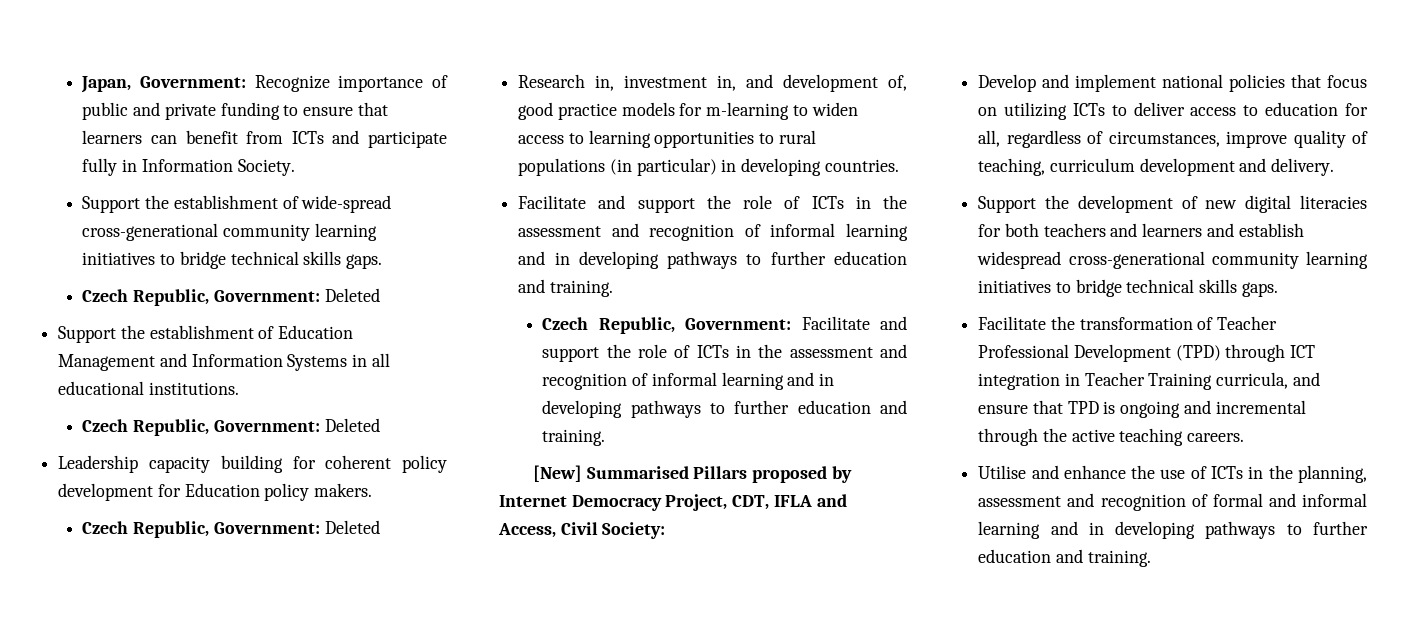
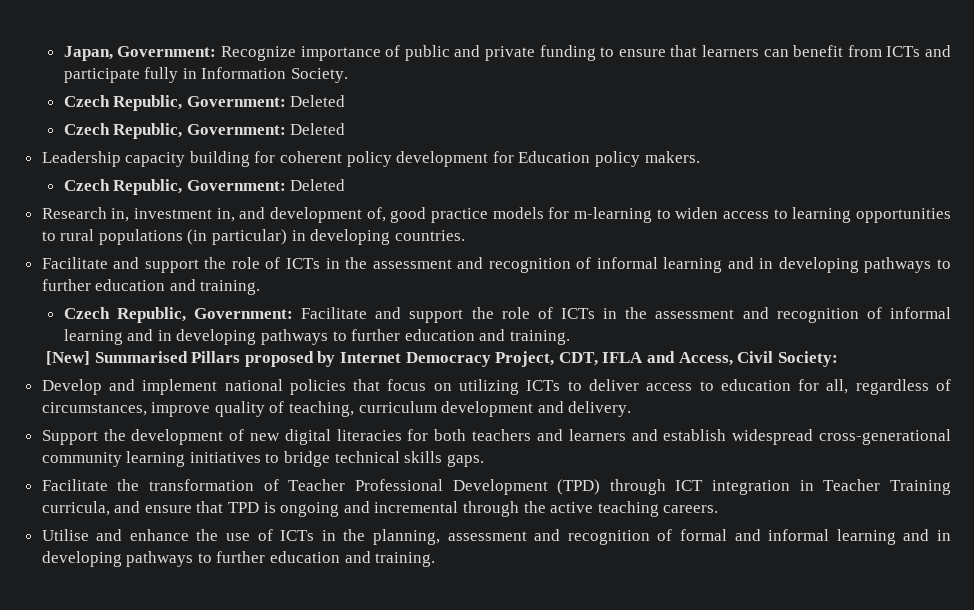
[82,195,392,213] [82,223,377,241] [82,251,382,269] [82,288,380,306] [58,325,354,343] [58,353,390,371] [58,381,239,395] Support the establishment of wide-spread cross-generational community learning initiatives to bridge technical skills gaps. // Czech Republic, Government: Deleted // Support the establishment of Education Management and Information Systems in all educational institutions. -> [63,95,346,111] Czech Republic, Government: Deleted

